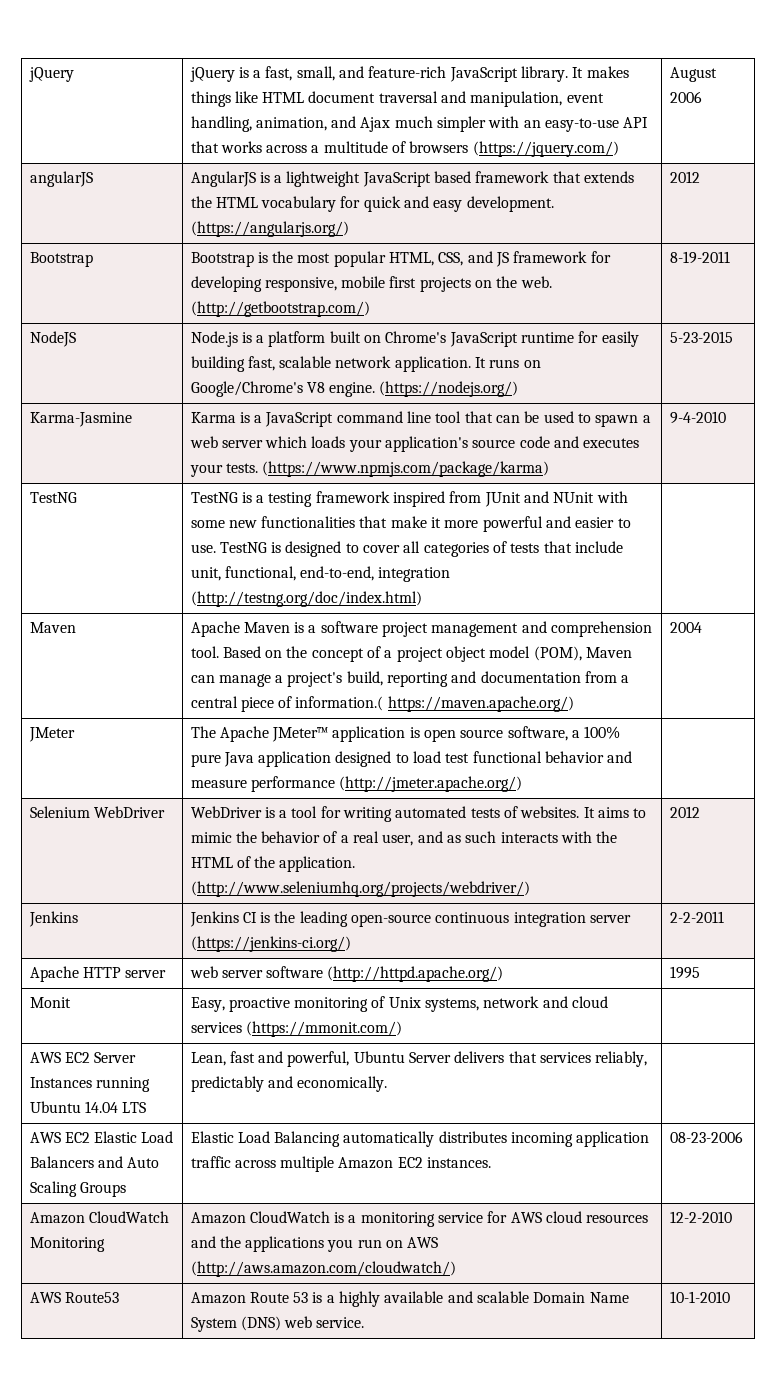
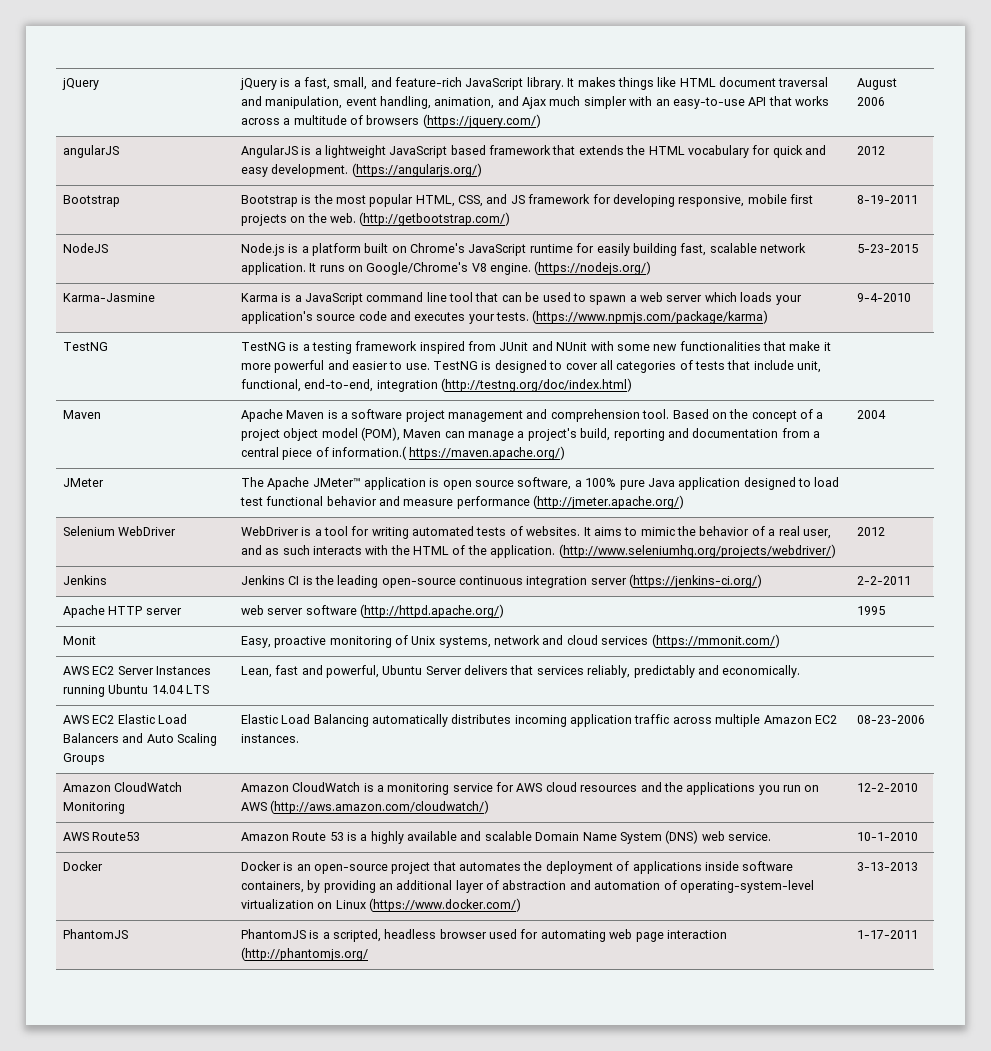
(730, 1297) none -> [62,861,103,871] [240,861,794,874] [240,880,814,893] [240,898,521,912] [856,862,918,871] [62,929,128,939] [240,929,727,942] [240,947,368,961] [856,930,918,939] // Docker | Docker is an open-source project that automates the deployment of applications inside software containers, by providing an additional layer of abstraction and automation of operating-system-level virtualization on Linux (https://www.docker.com/) | 3-13-2013 // PhantomJS | PhantomJS is a scripted, headless browser used for automating web page interaction (http://phantomjs.org/ | 1-17-2011

